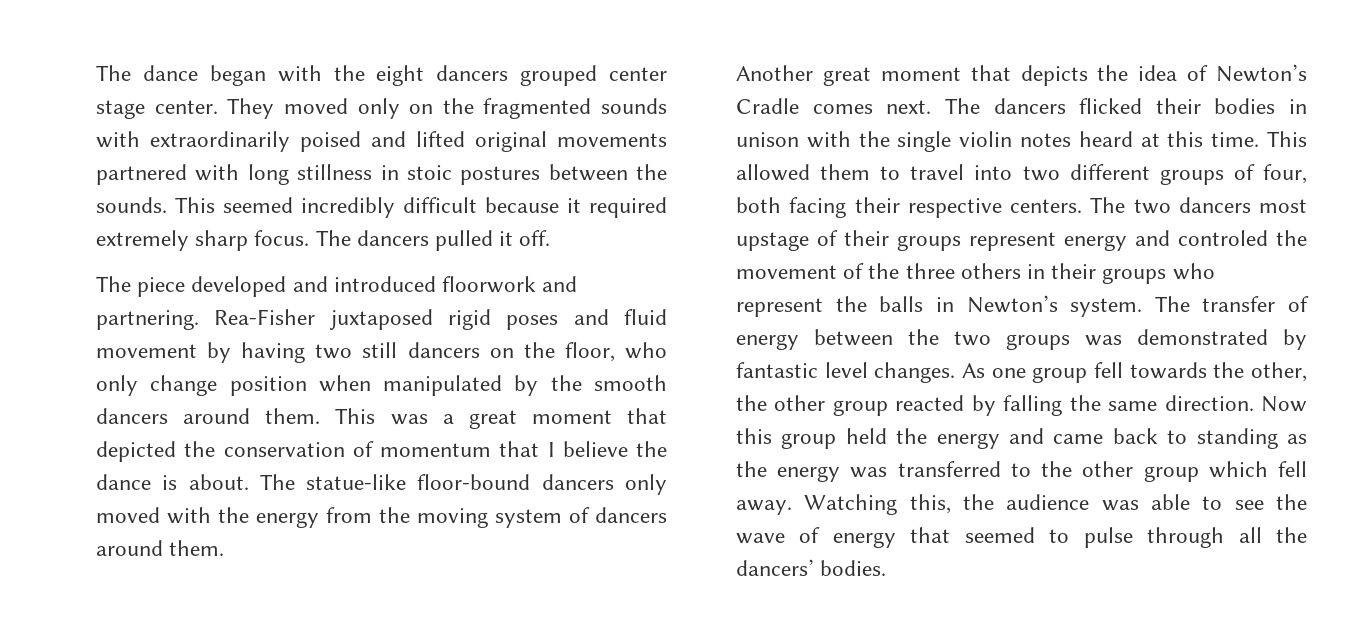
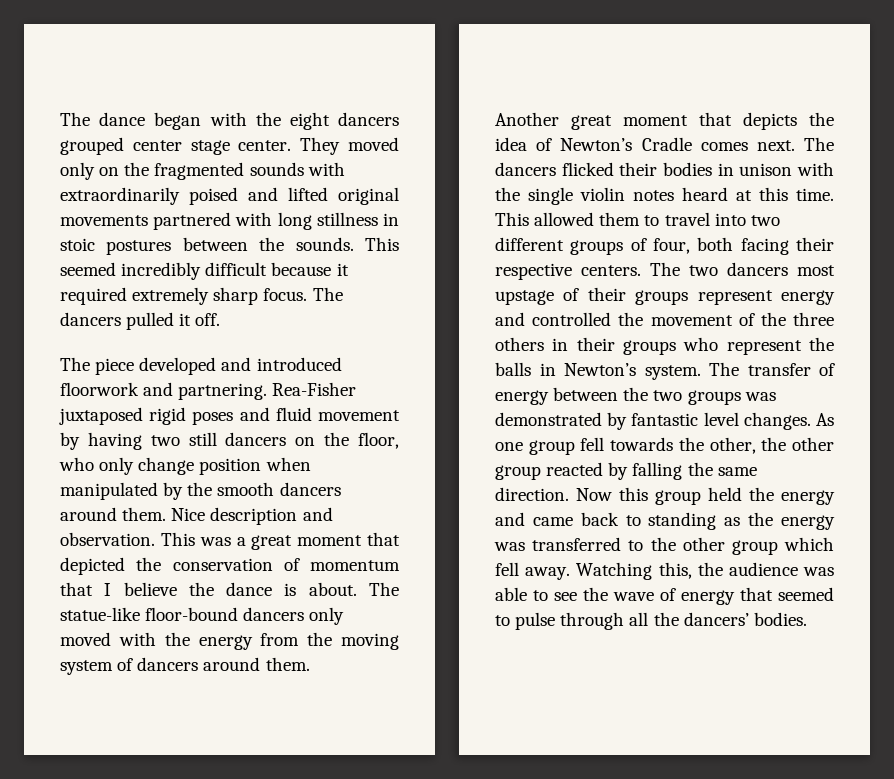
(321, 416) none -> [171,507,333,525] [60,532,155,546] Nice description and observation.
[1178,230,1268,246] controled -> [532,312,612,326] controlled

